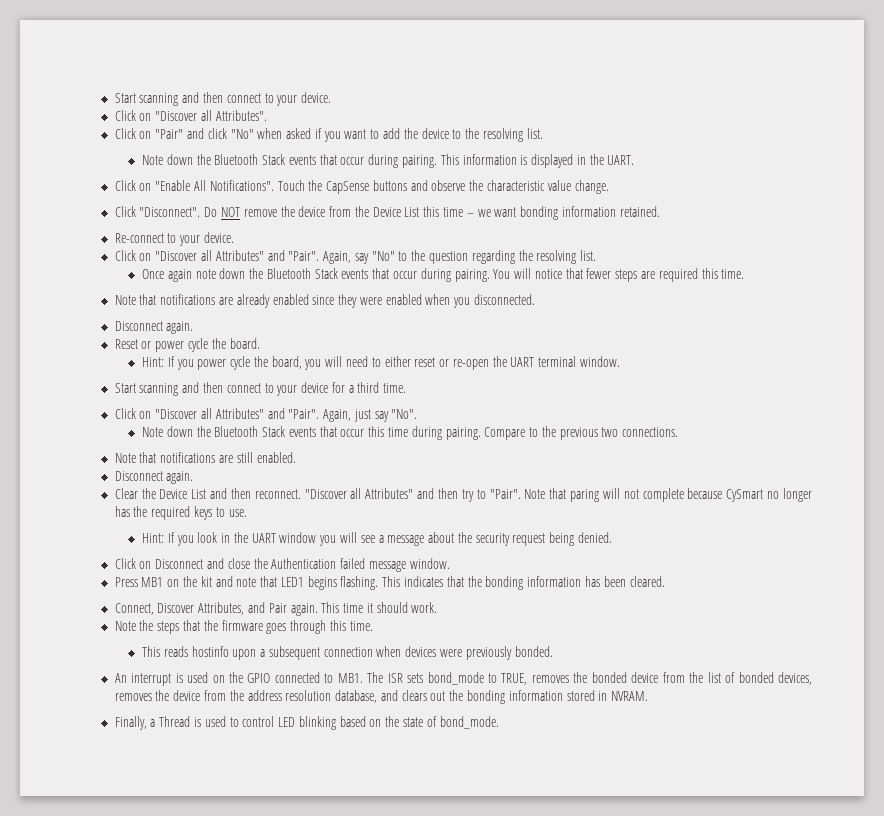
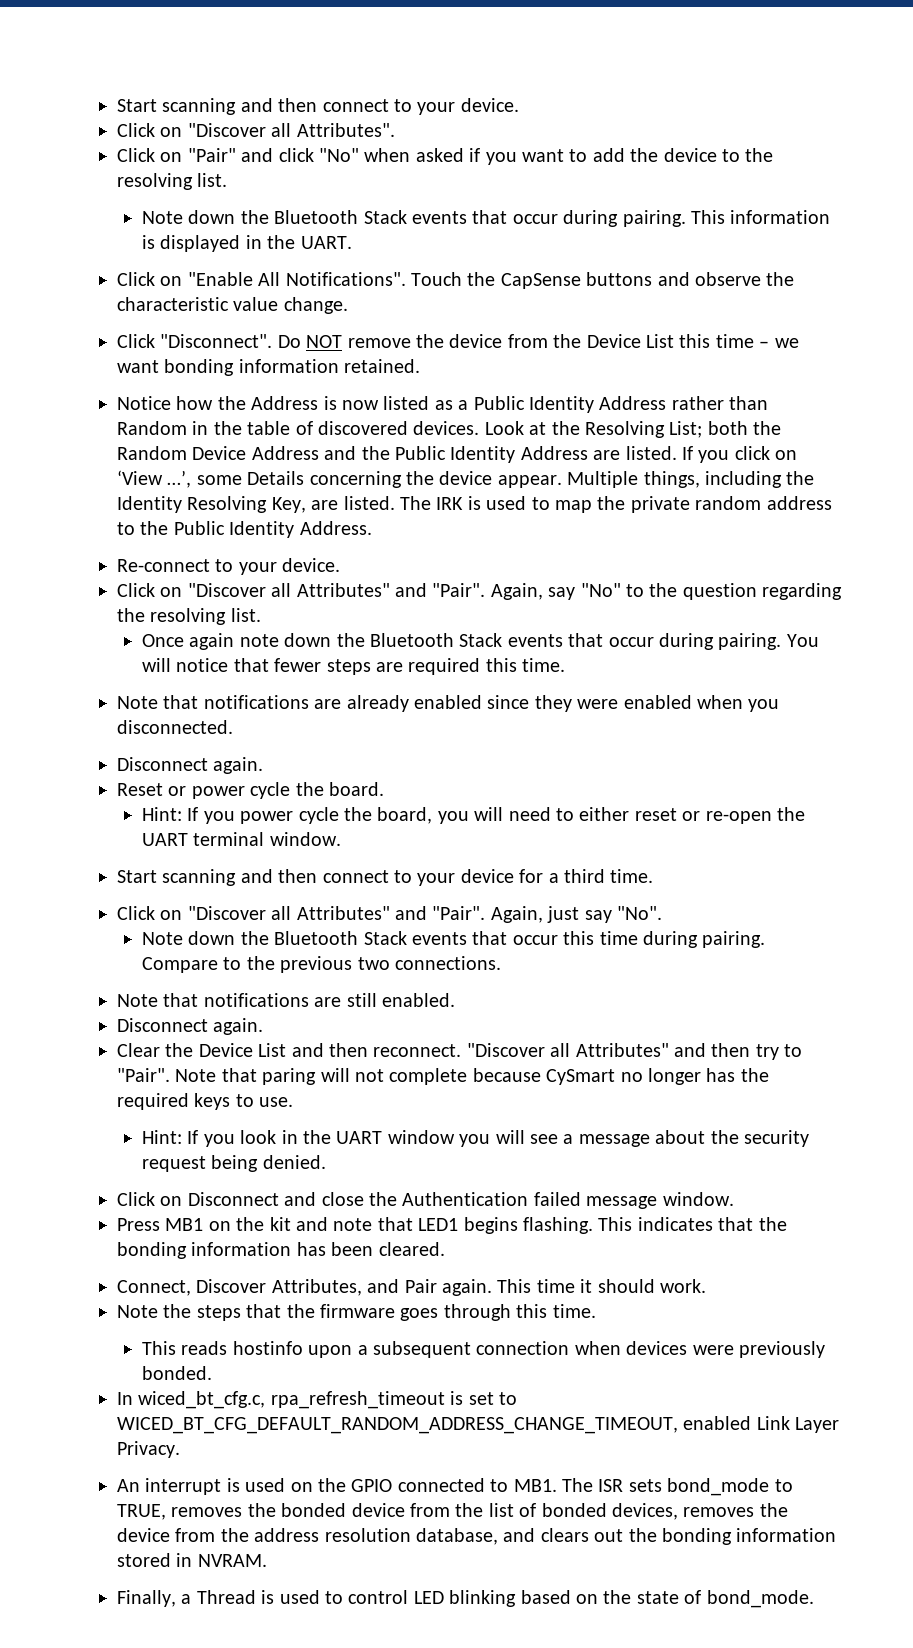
(660, 211) none -> [116,396,769,413] [116,421,782,438] [116,446,798,463] [116,470,815,488] [116,496,832,513] [116,521,372,538] // Notice how the Address is now listed as a Public Identity Address rather than Random in the table of discovered devices. Look at the Resolving List; both the Random Device Address and the Public Identity Address are listed. If you click on ‘View …’, some Details concerning the device appear. Multiple things, including the Identity Resolving Key, are listed. The IRK is used to map the private random address to the Public Identity Address.
(553, 651) none -> [116,1391,517,1409] [116,1416,840,1434] [116,1441,180,1458] // In wiced_bt_cfg.c, rpa_refresh_timeout is set to WICED_BT_CFG_DEFAULT_RANDOM_ADDRESS_CHANGE_TIMEOUT, enabled Link Layer Privacy.

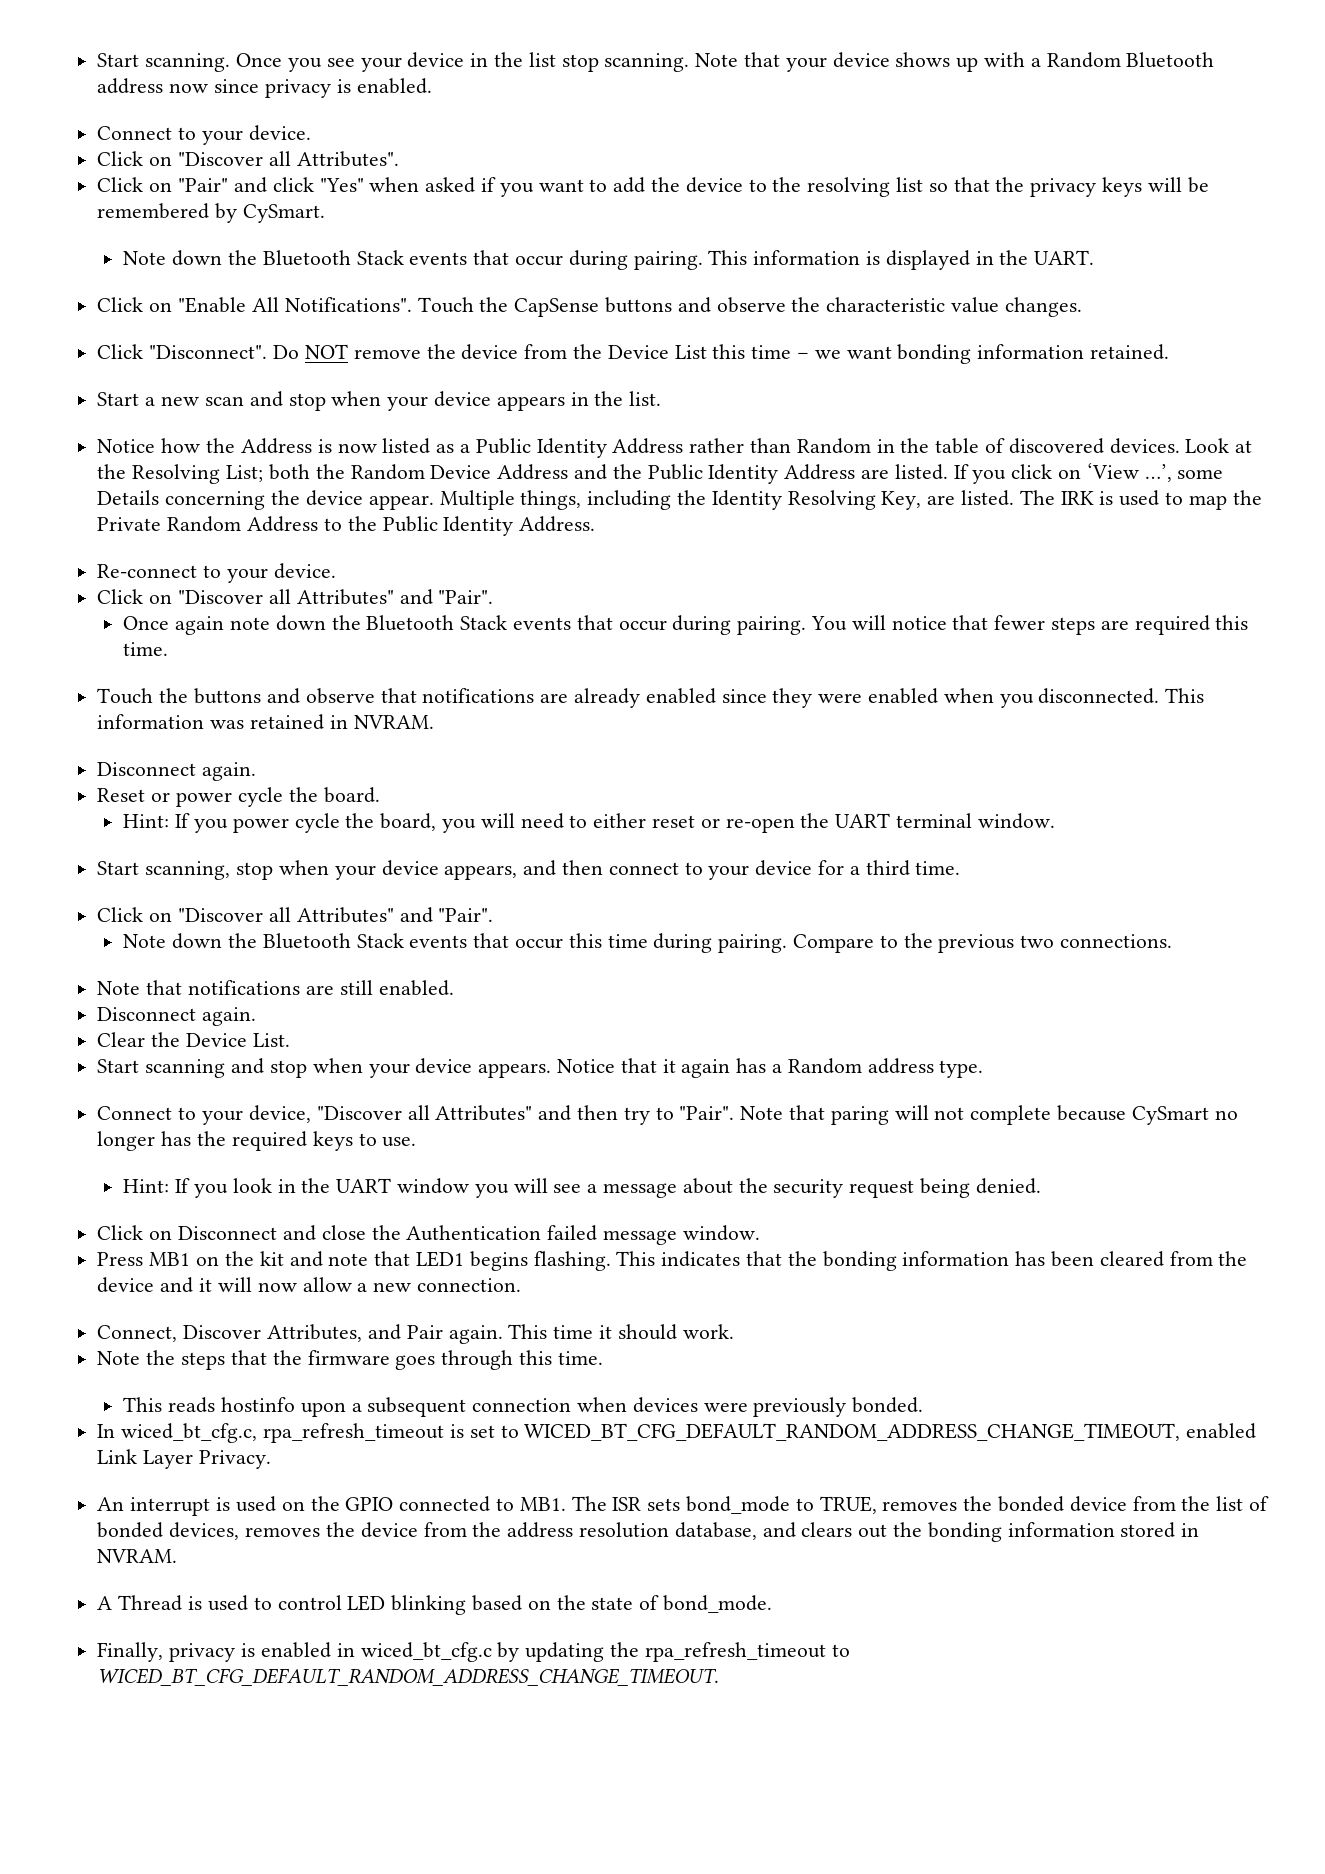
[116,98,389,115] Start scanning and then connect -> [97,52,1215,72] [97,78,432,98] [97,126,173,140] Start scanning. Once you see your device in the list stop scanning. Note that your device shows up with a Random Bluetooth address now since privacy is enabled. // Connect
[318,148,359,162] "No" -> [319,178,364,192] "Yes"
[197,173,228,187] list. -> [895,177,1209,197] [97,203,326,223] list so that the privacy keys will be remembered by CySmart.
[283,297,348,314] change. -> [1004,297,1082,317] changes.
(421, 366) none -> [97,391,662,411] // Start a new scan and stop when your device appears in the list.
[630,496,832,513] private random address -> [97,516,319,532] Private Random Address
[490,583,843,600] [116,608,261,625] Again, say "No" to the question regarding the resolving list. -> (494, 597) none
[116,696,158,709] Note -> [97,688,375,704] Touch the buttons and observe
(233, 727) none -> [1165,688,1205,703] [97,714,434,730] This information was retained in NVRAM.
[162,869,237,886] scanning -> [145,860,518,880] scanning, stop when your device appears,
[490,906,662,923] Again, just say "No". -> (494, 915) none
[258,1043,462,1057] List and then reconnect. -> [252,1033,290,1047] [97,1058,984,1078] [97,1105,311,1125] List. // Start scanning and stop when your device appears. Notice that it again has a Random address type. // Connect to your device,
[378,1242,445,1256] cleared. -> [1099,1251,1248,1267] [97,1277,521,1293] cleared from the device and it will now allow a new connection.
[116,1590,192,1607] Finally, a -> [97,1596,113,1610] A
(814, 1599) none -> [97,1642,850,1662] [97,1668,720,1686] // Finally, privacy is enabled in wiced_bt_cfg.c by updating the rpa_refresh_timeout to WICED_BT_CFG_DEFAULT_RANDOM_ADDRESS_CHANGE_TIMEOUT.

